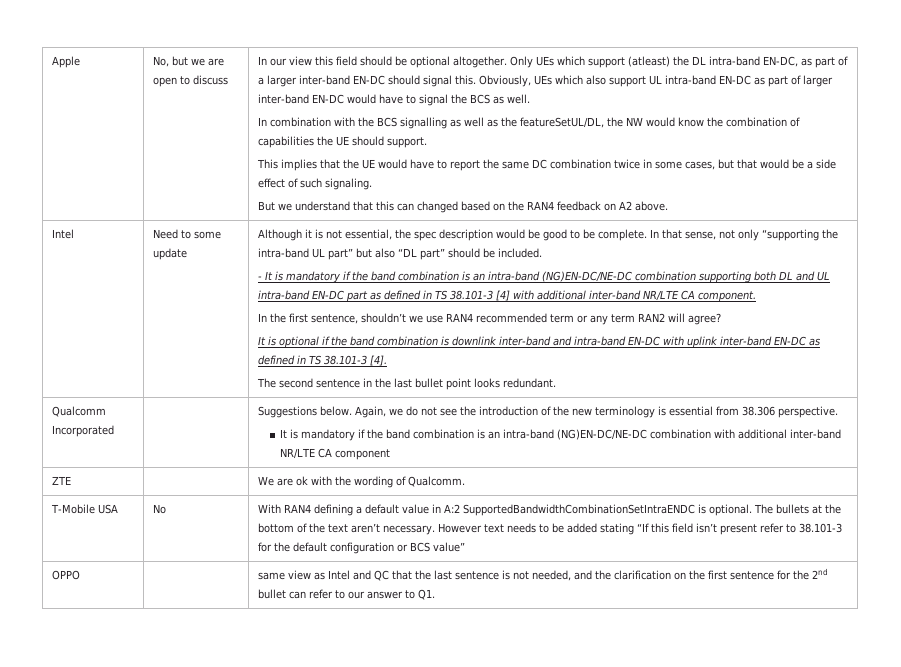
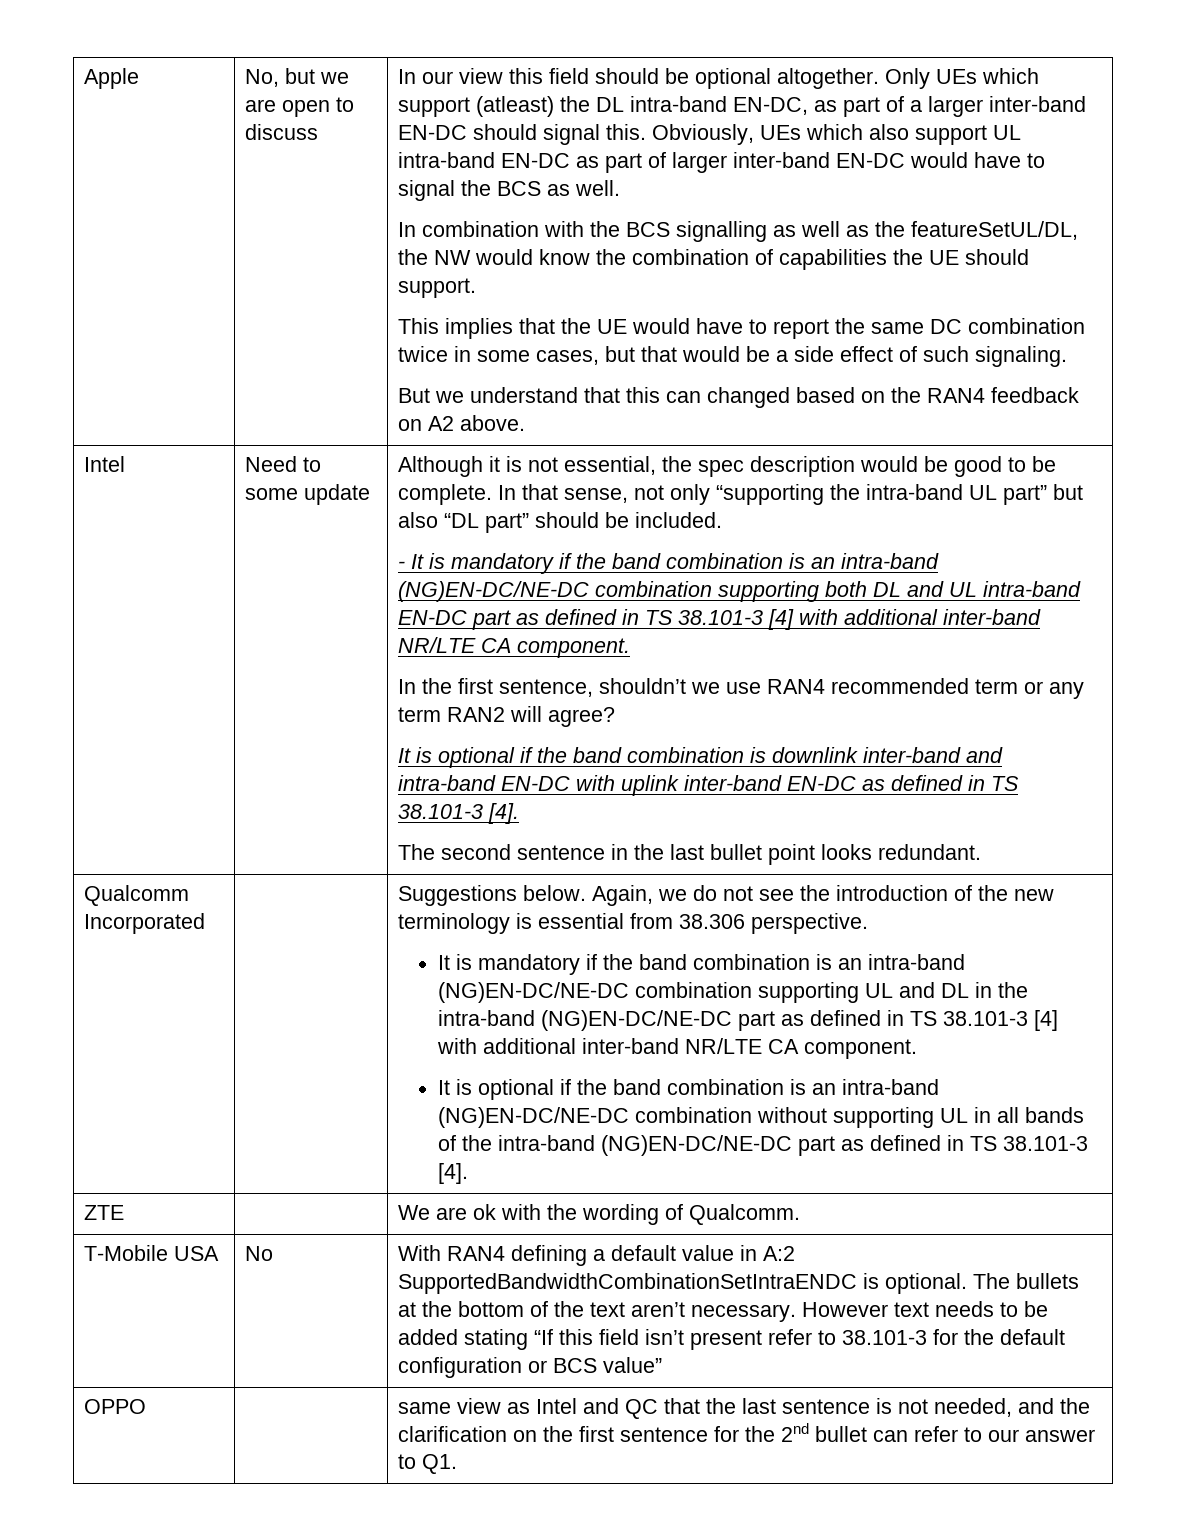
[713,429,841,439] [279,448,390,460] with additional inter-band NR/LTE CA component -> [758,982,1029,1003] [438,1010,1059,1031] [437,1038,918,1059] [438,1079,940,1100] [438,1107,1085,1128] [438,1135,1089,1156] [438,1163,469,1184] supporting UL and DL in the intra-band (NG)EN-DC/NE-DC part as defined in TS 38.101-3 [4] with additional inter-band NR/LTE CA component. // It is optional if the band combination is an intra-band (NG)EN-DC/NE-DC combination without supporting UL in all bands of the intra-band (NG)EN-DC/NE-DC part as defined in TS 38.101-3 [4].

